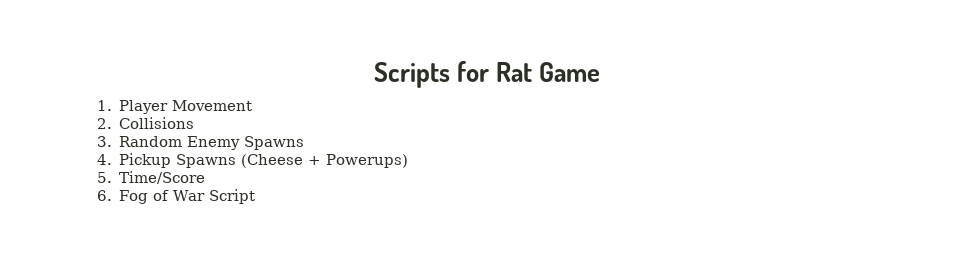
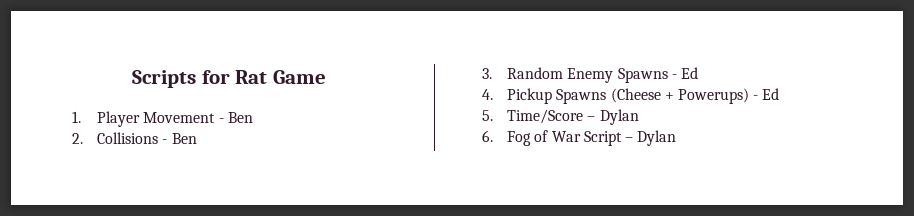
(253, 105) none -> [218,112,253,123] - Ben
(195, 123) none -> [162,133,197,144] - Ben
(305, 143) none -> [671,67,699,79] - Ed
(409, 161) none -> [753,88,780,100] - Ed
(206, 177) none -> [587,109,639,125] – Dylan
(256, 196) none -> [625,130,677,146] – Dylan

